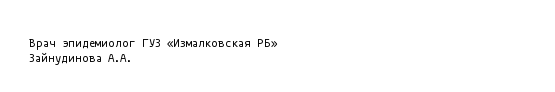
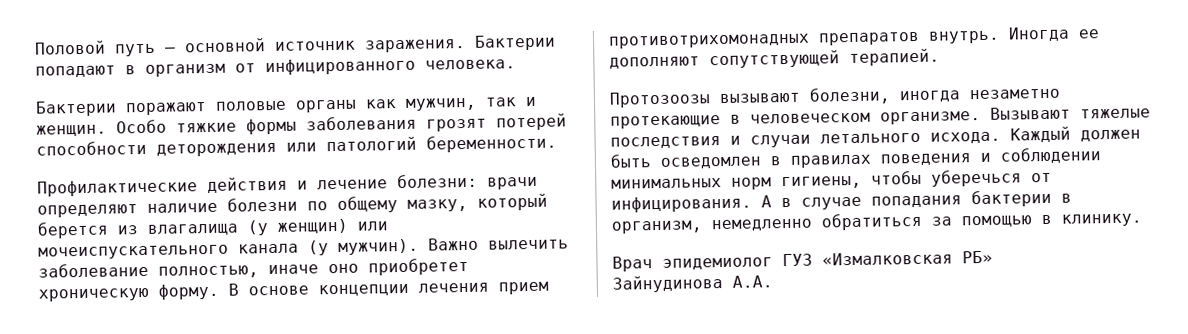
(29, 44) none -> [34,34,556,57] [35,57,516,78] [35,96,537,117] [36,113,567,137] [36,134,557,157] [37,173,538,197] [37,193,548,218] [37,218,388,239] [38,237,569,260] [38,257,469,279] [38,281,549,302] [608,26,1100,49] [609,48,940,69] [609,87,1060,108] [610,106,1151,129] [610,126,1141,149] [610,147,1101,169] [611,169,1052,190] [611,189,1072,213] [611,212,1142,234] Половой путь — основной источник заражения. Бактерии попадают в организм от инфицированного человека. // Бактерии поражают половые органы как мужчин, так и женщин. Особо тяжкие формы заболевания грозят потерей способности деторождения или патологий беременности. // Профилактические действия и лечение болезни: врачи определяют наличие болезни по общему мазку, который берется из влагалища (у женщин) или мочеиспускательного канала (у мужчин). Важно вылечить заболевание полностью, иначе оно приобретет хроническую форму. В основе концепции лечения прием противотрихомонадных препаратов внутрь. Иногда ее дополняют сопутствующей терапией. // Протозоозы вызывают болезни, иногда незаметно протекающие в человеческом организме. Вызывают тяжелые последствия и случаи летального исхода. Каждый должен быть осведомлен в правилах поведения и соблюдении минимальных норм гигиены, чтобы уберечься от инфицирования. А в случае попадания бактерии в организм, немедленно обратиться за помощью в клинику. //

